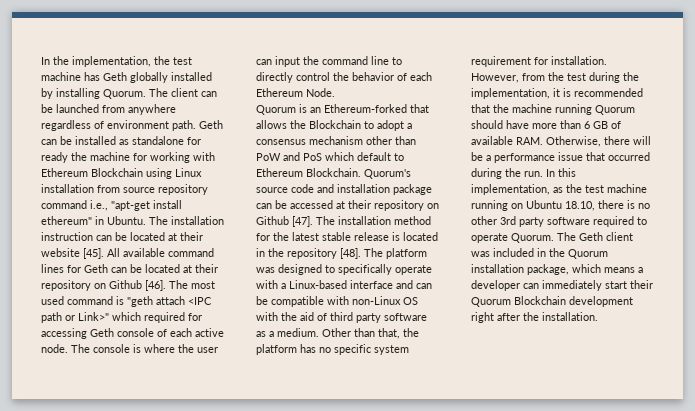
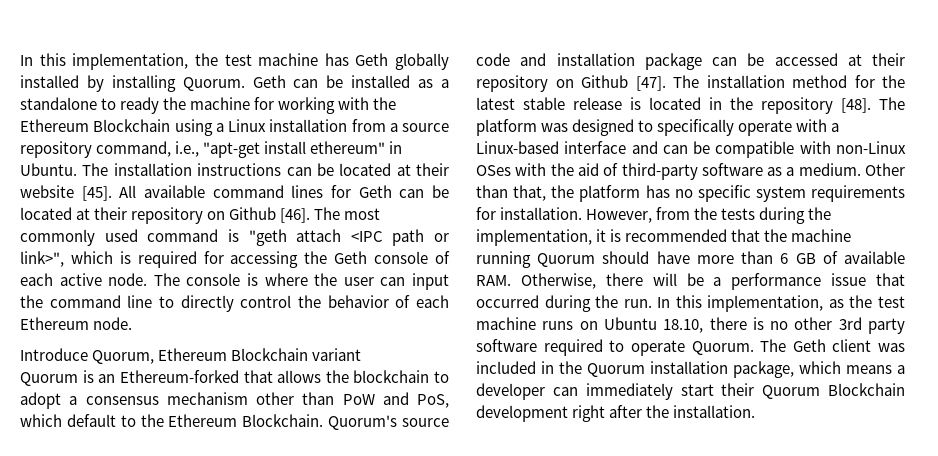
[41,56,69,65] In the -> [20,53,66,66] In this
[149,88,217,97] [41,104,176,115] [41,120,196,131] The client can be launched from anywhere regardless of environment path. -> (245, 84) none
[132,136,201,145] standalone for -> [441,79,450,88] [20,97,117,110] a standalone to
(215, 156) none -> [373,97,397,110] the
(172, 173) none -> [215,123,224,132] a
(120, 189) none -> [389,123,398,132] a
[41,200,87,209] command -> [96,141,172,157] command,
[41,232,93,241] instruction -> [197,163,282,176] instructions
(215, 285) none -> [20,229,95,246] commonly
[78,312,141,321] Link>" which -> [20,251,131,267] link>", which is
(87, 333) none -> [304,251,328,264] the
[306,88,335,97] Node. -> [93,317,133,330] [20,348,362,364] node. // Introduce Quorum, Ethereum Blockchain variant
[309,120,361,129] Blockchain -> [353,370,430,383] blockchain
[303,153,322,161] PoS -> [417,394,449,408] PoS,
(404, 157) none -> [140,414,164,427] the
[403,297,418,305] OS -> [476,165,511,176] OSes
[330,312,381,323] third party -> [621,163,698,180] third-party
[471,56,531,67] requirement -> [811,185,905,202] requirements
[567,73,586,81] test -> [721,208,756,220] tests
[471,200,508,211] running -> [542,321,574,330] runs

